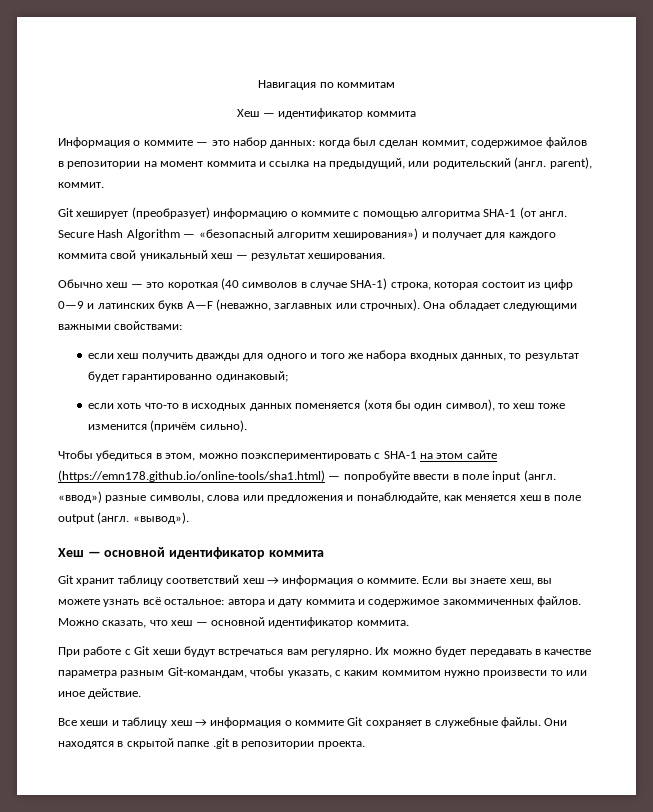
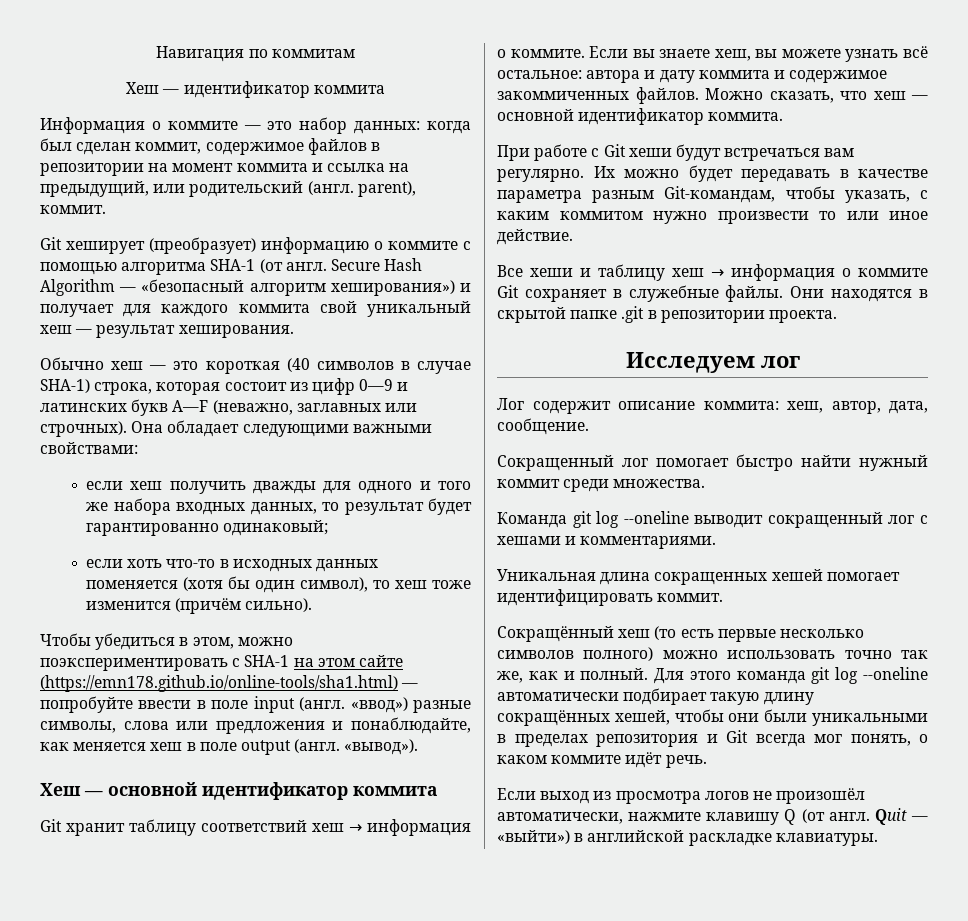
(365, 745) none -> [625,352,800,373] [497,398,928,414] [497,418,589,435] [497,454,928,471] [497,479,706,492] [497,511,928,528] [497,536,717,549] [497,569,900,585] [497,589,724,606] [497,626,864,642] [497,647,928,661] [497,667,928,684] [497,688,814,705] [497,709,928,726] [497,730,928,747] [497,752,707,768] [497,788,866,804] [497,808,929,825] [497,830,878,846] // Исследуем лог // Лог содержит описание коммита: хеш, автор, дата, сообщение. // Сокращенный лог помогает быстро найти нужный коммит среди множества. // Команда git log --oneline выводит сокращенный лог с хешами и комментариями. // Уникальная длина сокращенных хешей помогает идентифицировать коммит. // Сокращённый хеш (то есть первые несколько символов полного) можно использовать точно так же, как и полный. Для этого команда git log --oneline автоматически подбирает такую длину сокращённых хешей, чтобы они были уникальными в пределах репозитория и Git всегда мог понять, о каком коммите идёт речь. // Если выход из просмотра логов не произошёл автоматически, нажмите клавишу Q (от англ. Quit — «выйти») в английской раскладке клавиатуры.

